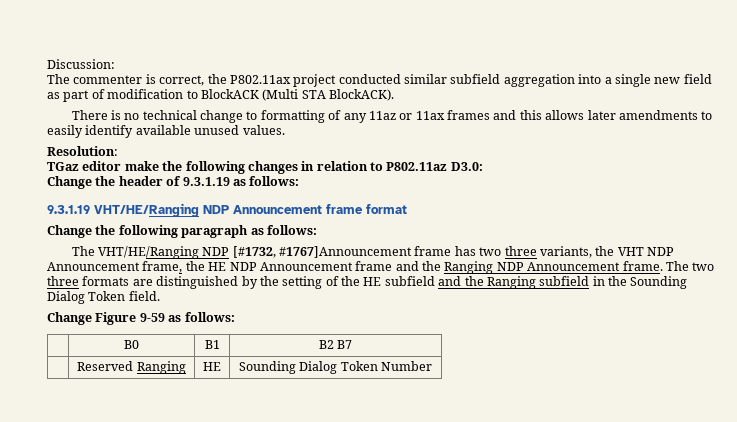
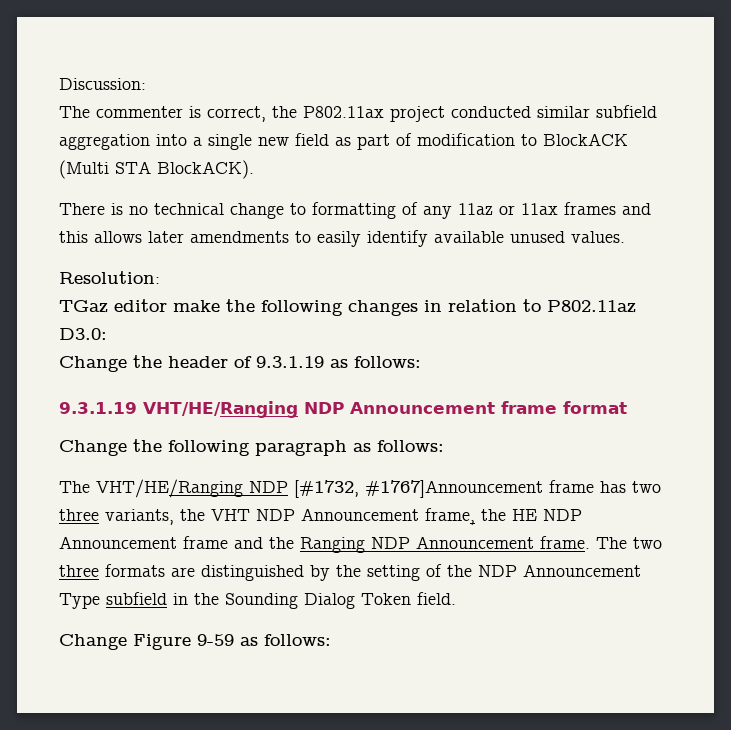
[363,276,536,289] HE subfield and the Ranging -> [478,564,641,577] [59,593,100,609] NDP Announcement Type
[124,340,139,349] [204,340,220,349] [318,340,353,349] [77,361,186,374] [203,362,221,371] [238,361,433,374] // | B0 | B1 | B2 B7 // | Reserved Ranging | HE | Sounding Dialog Token Number -> (331, 640) none

